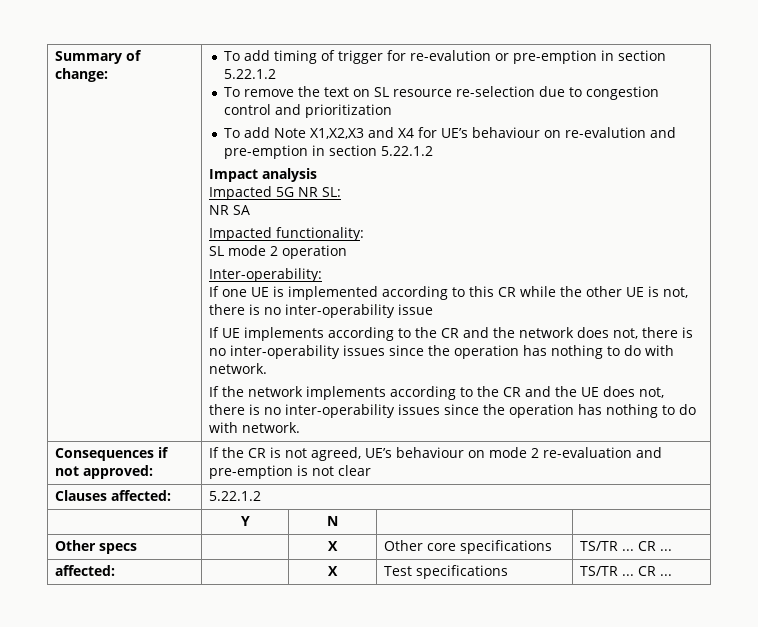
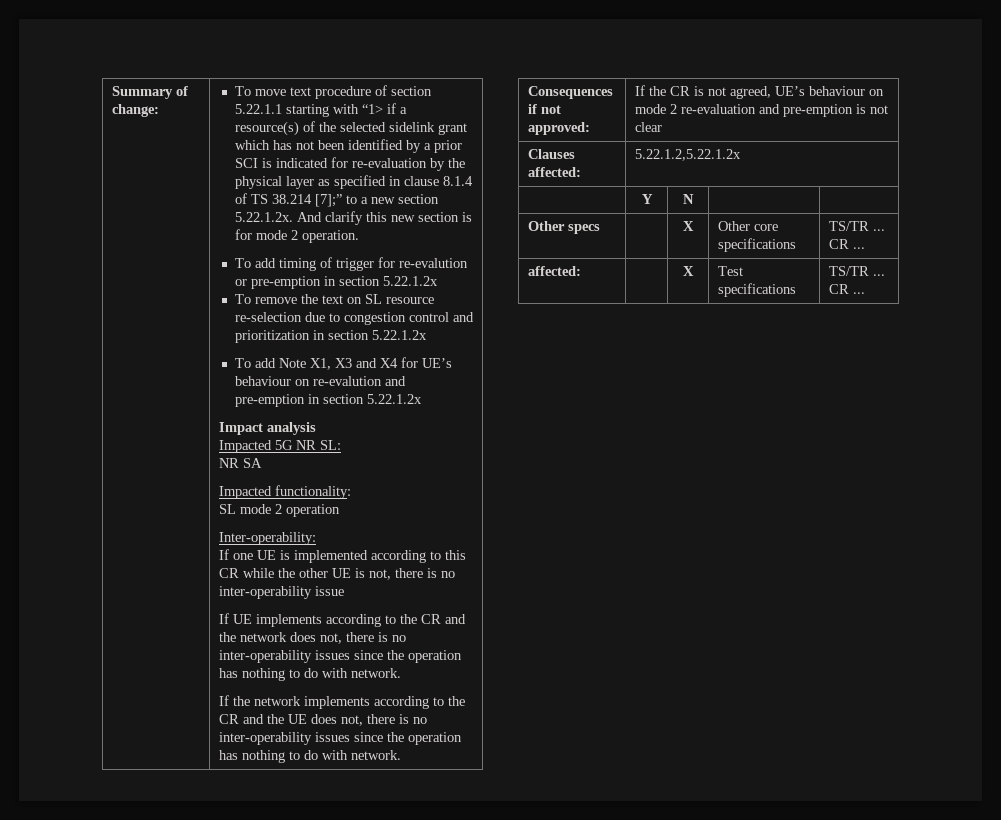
(240, 56) none -> [254,85,432,99] [234,103,407,117] [234,121,467,136] [234,139,462,153] [234,157,465,171] [234,175,473,189] [234,193,439,207] [234,211,472,225] [234,229,359,243] [234,258,251,268] move text procedure of section 5.22.1.1 starting with “1> if a resource(s) of the selected sidelink grant which has not been identified by a prior SCI is indicated for re-evaluation by the physical layer as specified in clause 8.1.4 of TS 38.214 [7];” to a new section 5.22.1.2x. And clarify this new section is for mode 2 operation. // To
[223,69,276,79] 5.22.1.2 -> [382,276,438,286] 5.22.1.2x
(392, 111) none -> [312,330,427,340] in section 5.22.1.2x
[309,128,364,139] X1,X2,X3 -> [309,358,352,370] X1, X3
[380,146,433,156] 5.22.1.2 -> [366,394,422,404] 5.22.1.2x
[208,491,261,501] 5.22.1.2 -> [634,149,741,161] 5.22.1.2,5.22.1.2x

